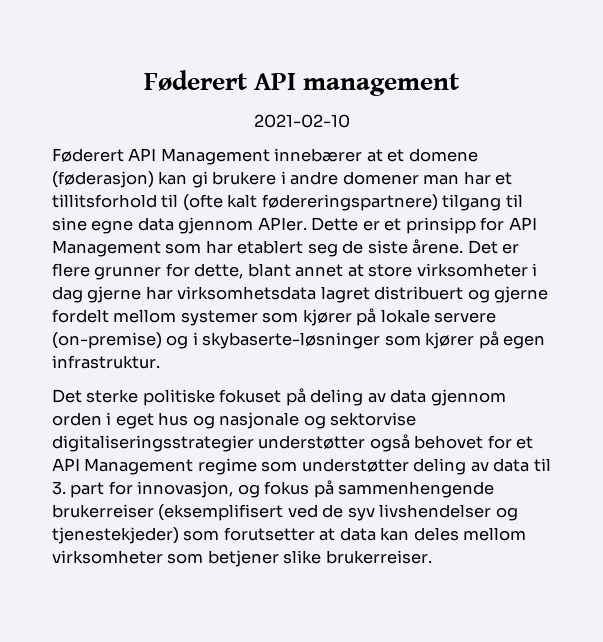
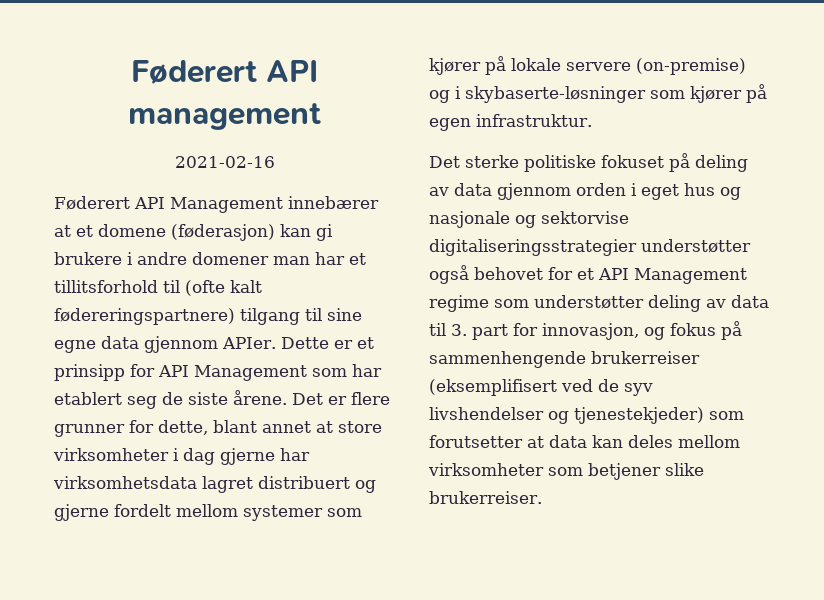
[253,114,350,128] 2021-02-10 -> [174,156,275,168] 2021-02-16

